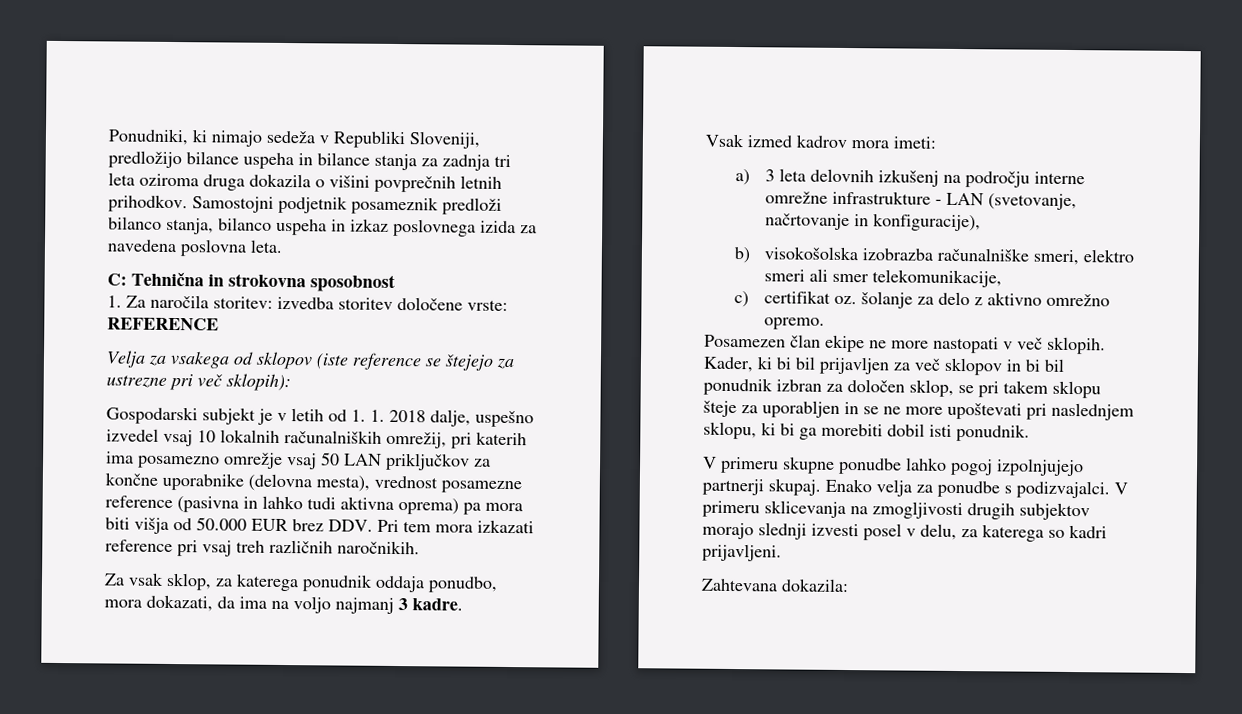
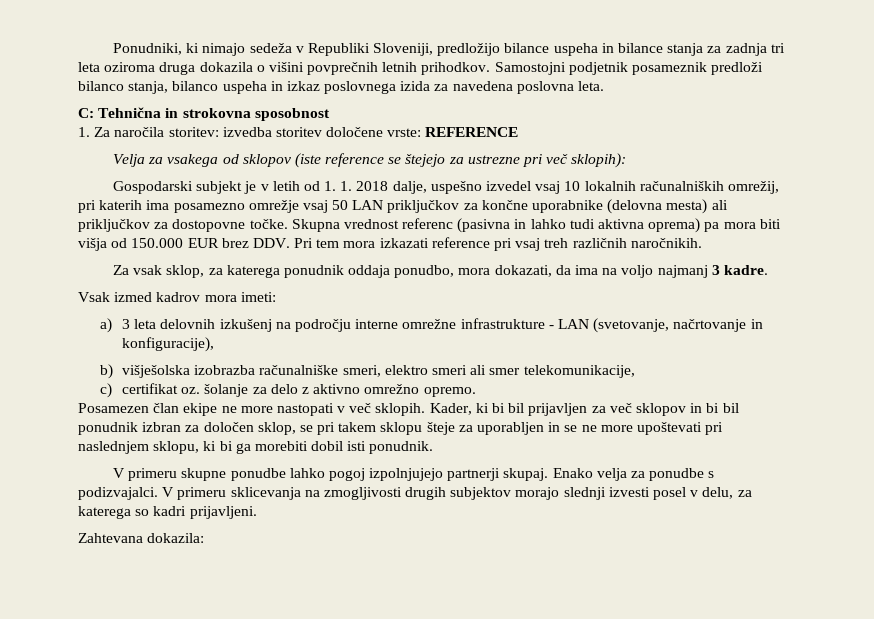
[316,475,522,494] [105,495,173,509] mesta), vrednost posamezne reference -> [666,199,728,214] [78,218,454,232] mesta) ali priključkov za dostopovne točke. Skupna vrednost referenc
[196,517,247,531] 50.000 -> [131,238,184,248] 150.000
[764,246,859,261] visokošolska -> [122,365,191,378] višješolska

